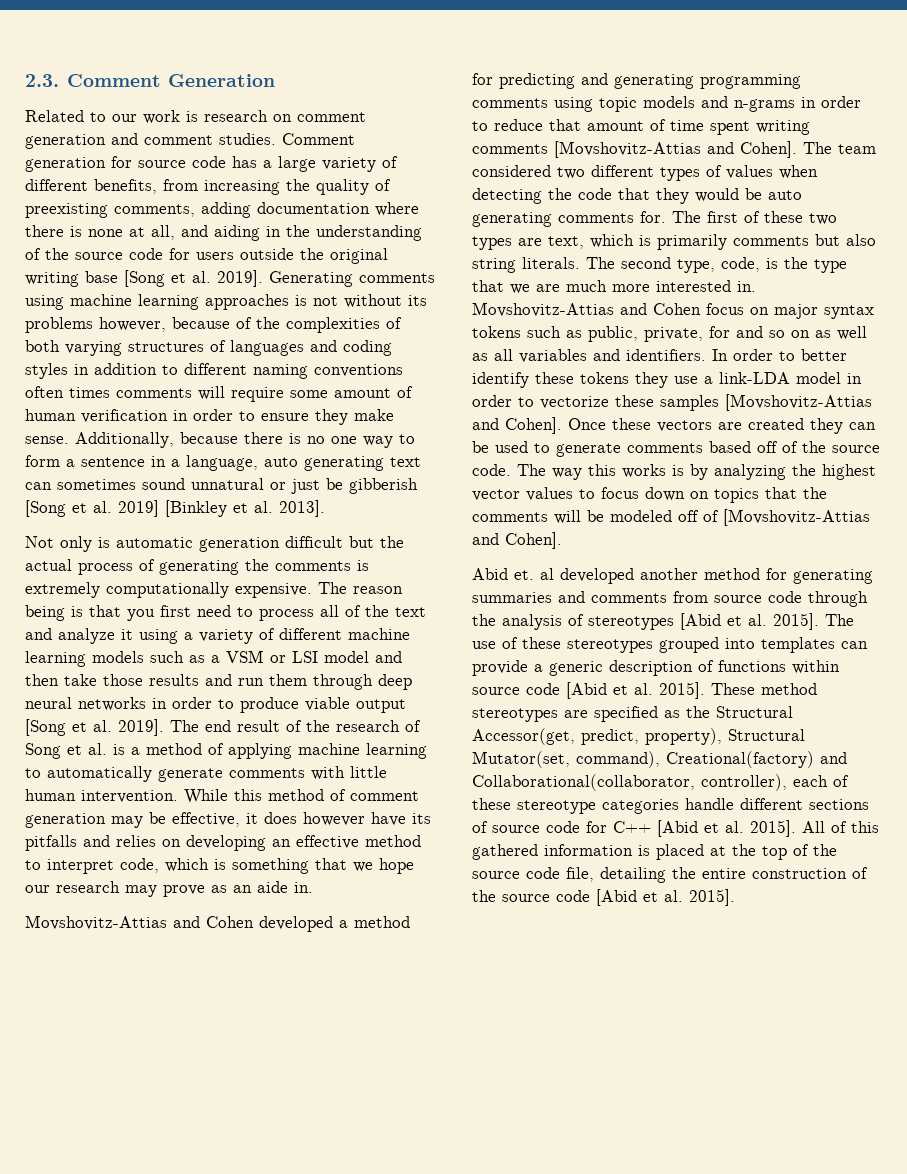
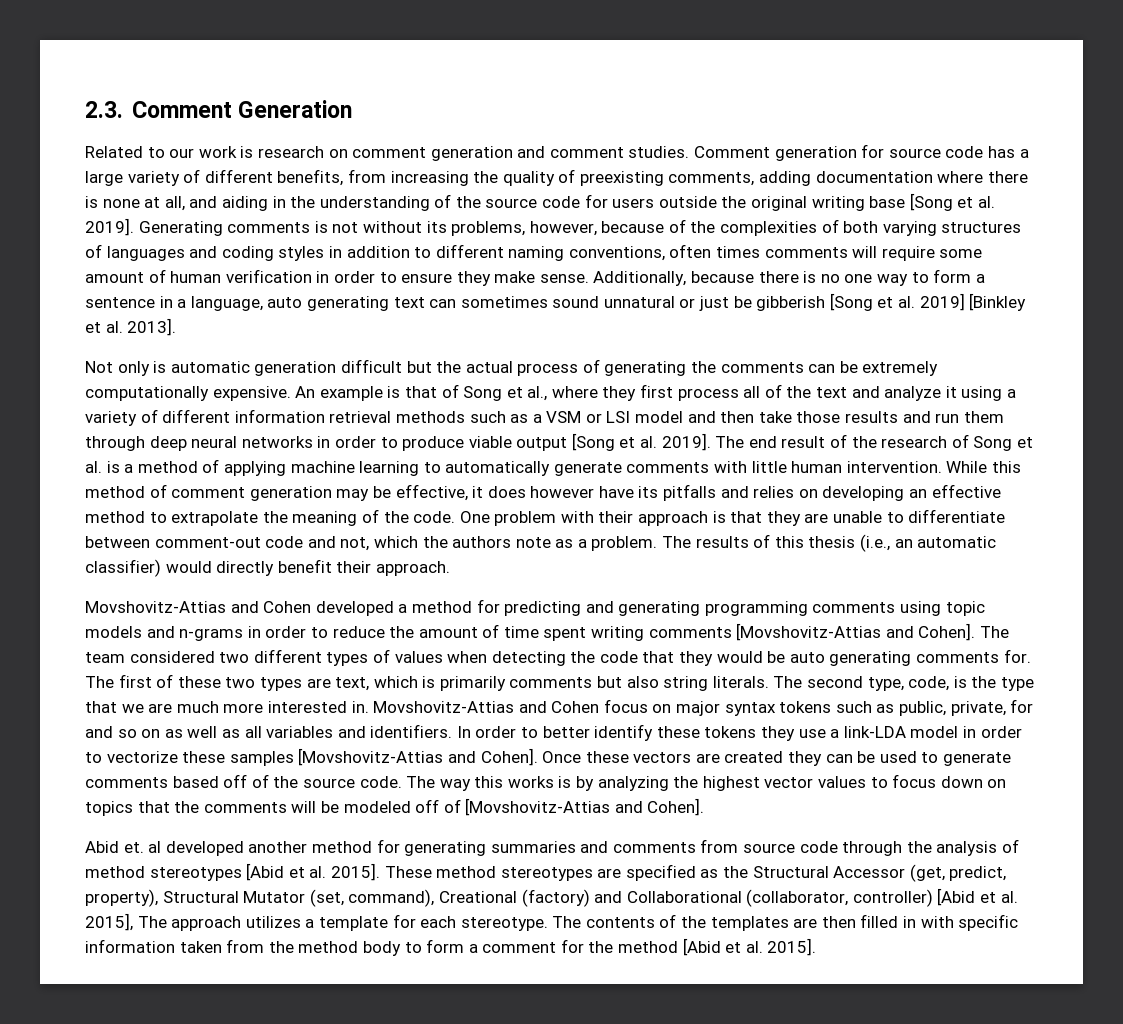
[25,294,289,310] using machine learning approaches -> (311, 227) none
[25,317,93,333] problems -> [451,221,526,236] problems,
[314,364,403,377] conventions -> [568,246,665,261] conventions,
[357,560,369,571] is -> [808,361,858,373] can be
[318,582,403,594] [25,605,253,621] The reason being is that you first need to -> [295,384,674,401] An example is that of Song et al., where they first
[348,628,410,640] [25,651,144,667] machine learning models -> [234,409,465,423] information retrieval methods
[47,858,414,874] [25,881,313,897] interpret code, which is something that we hope our research may prove as an aide in. -> [171,509,1006,526] [85,534,997,552] [85,559,450,577] extrapolate the meaning of the code. One problem with their approach is that they are unable to differentiate between comment-out code and not, which the authors note as a problem. The results of this thesis (i.e., an automatic classifier) would directly benefit their approach.
[549,119,581,131] that -> [389,626,415,638] the
(584, 620) none -> [85,866,145,878] method
[825,614,854,626] [472,637,868,653] [472,660,840,676] [472,682,705,699] The use of these stereotypes grouped into templates can provide a generic description of functions within source code [Abid et al. 2015]. -> (380, 872) none
[472,728,575,745] Accessor(get, -> [833,864,945,882] Accessor (get,
[472,751,847,768] [472,774,849,791] [472,798,869,814] [472,820,879,837] [472,844,837,860] [472,867,868,883] [472,890,590,902] Mutator(set, command), Creational(factory) and Collaborational(collaborator, controller), each of these stereotype categories handle different sections of source code for C++ [Abid et al. 2015]. All of this gathered information is placed at the top of the source code file, detailing the entire construction of the source code -> [243,888,1018,907] [85,913,1019,931] [85,939,679,956] Mutator (set, command), Creational (factory) and Collaborational (collaborator, controller) [Abid et al. 2015], The approach utilizes a template for each stereotype. The contents of the templates are then filled in with specific information taken from the method body to form a comment for the method

